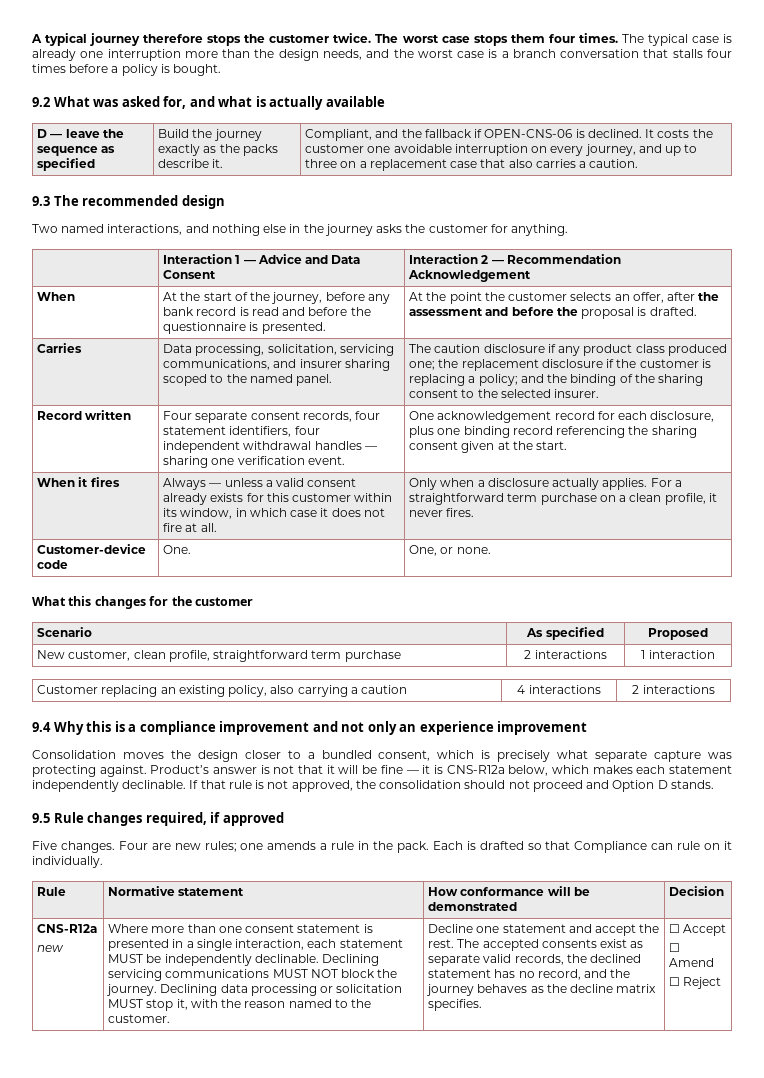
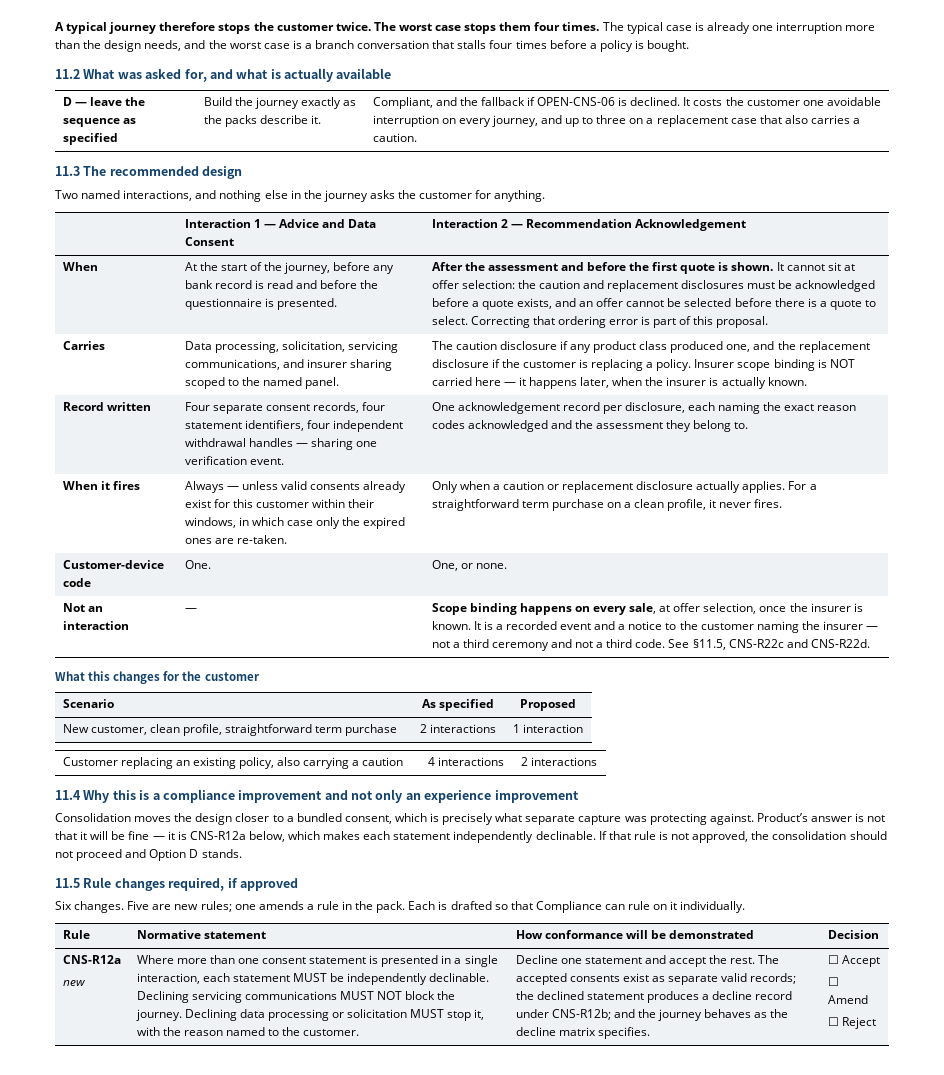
[32,97,50,107] 9.2 -> [55,69,80,79] 11.2
[32,196,50,206] 9.3 -> [55,166,80,176] 11.3
[409,292,696,304] At the point the customer selects an offer, after -> [431,262,463,271] After
[581,307,697,319] proposal is drafted. -> [652,262,855,274] [431,280,876,292] [431,298,877,310] [431,316,769,328] first quote is shown. It cannot sit at offer selection: the caution and replacement disclosures must be acknowledged before a quote exists, and an offer cannot be selected before there is a quote to select. Correcting that ordering error is part of this proposal.
[409,361,436,370] one; -> [726,341,775,352] one, and
[478,374,704,386] [409,389,600,398] policy; and the binding of the sharing consent to the selected insurer. -> [656,359,855,371] [431,377,807,389] policy. Insurer scope binding is NOT carried here — it happens later, when the insurer is actually known.
[597,411,715,422] [409,426,697,438] [409,441,568,453] for each disclosure, plus one binding record referencing the sharing consent given at the start. -> [602,402,857,414] [431,420,749,432] per disclosure, each naming the exact reason codes acknowledged and the assessment they belong to.
[265,478,357,487] [163,493,244,505] a valid consent already exists -> [280,481,407,493] [184,499,211,508] valid consents already exist
[163,508,233,519] its window, -> [348,499,375,508] [184,517,236,528] their windows,
[320,508,385,517] [163,523,217,532] it does not fire at all. -> [315,517,406,529] [184,535,287,544] only the expired ones are re-taken.
(485, 483) none -> [502,481,634,493] caution or replacement
(491, 550) none -> [62,603,103,612] [62,621,129,630] [184,608,197,612] [431,603,863,615] [431,621,879,633] [431,639,870,651] // Not an interaction | — | Scope binding happens on every sale, at offer selection, once the insurer is known. It is a recorded event and a notice to the customer naming the insurer — not a third ceremony and not a third code. See §11.5, CNS-R22c and CNS-R22d.
[32,722,51,732] 9.4 -> [55,790,81,800] 11.4
[32,813,50,823] 9.5 -> [55,878,80,888] 11.5
[32,841,148,853] Five changes. Four -> [55,901,150,913] Six changes. Five
[514,954,564,965] records, -> [750,973,797,984] records;
[494,969,581,980] has no record, -> [646,991,793,1003] [515,1009,611,1020] produces a decline record under CNS-R12b;

